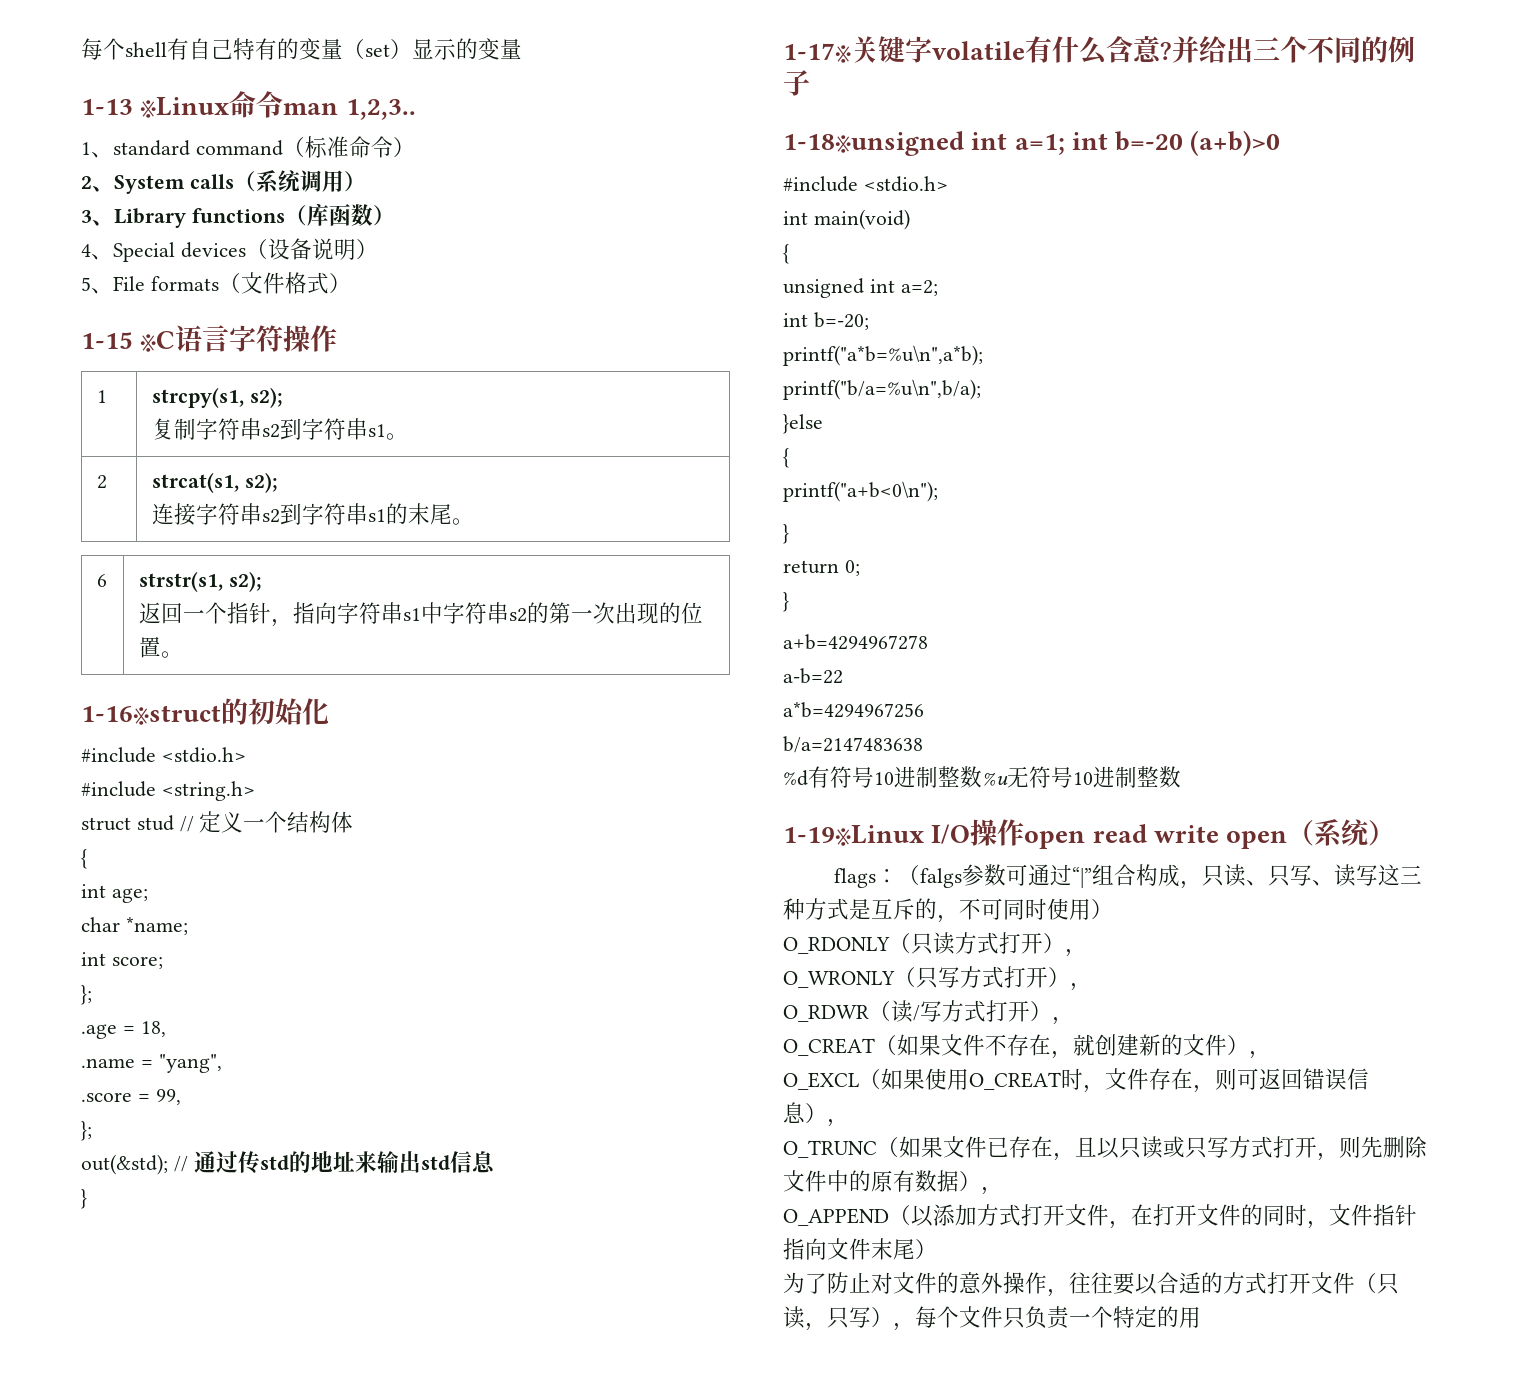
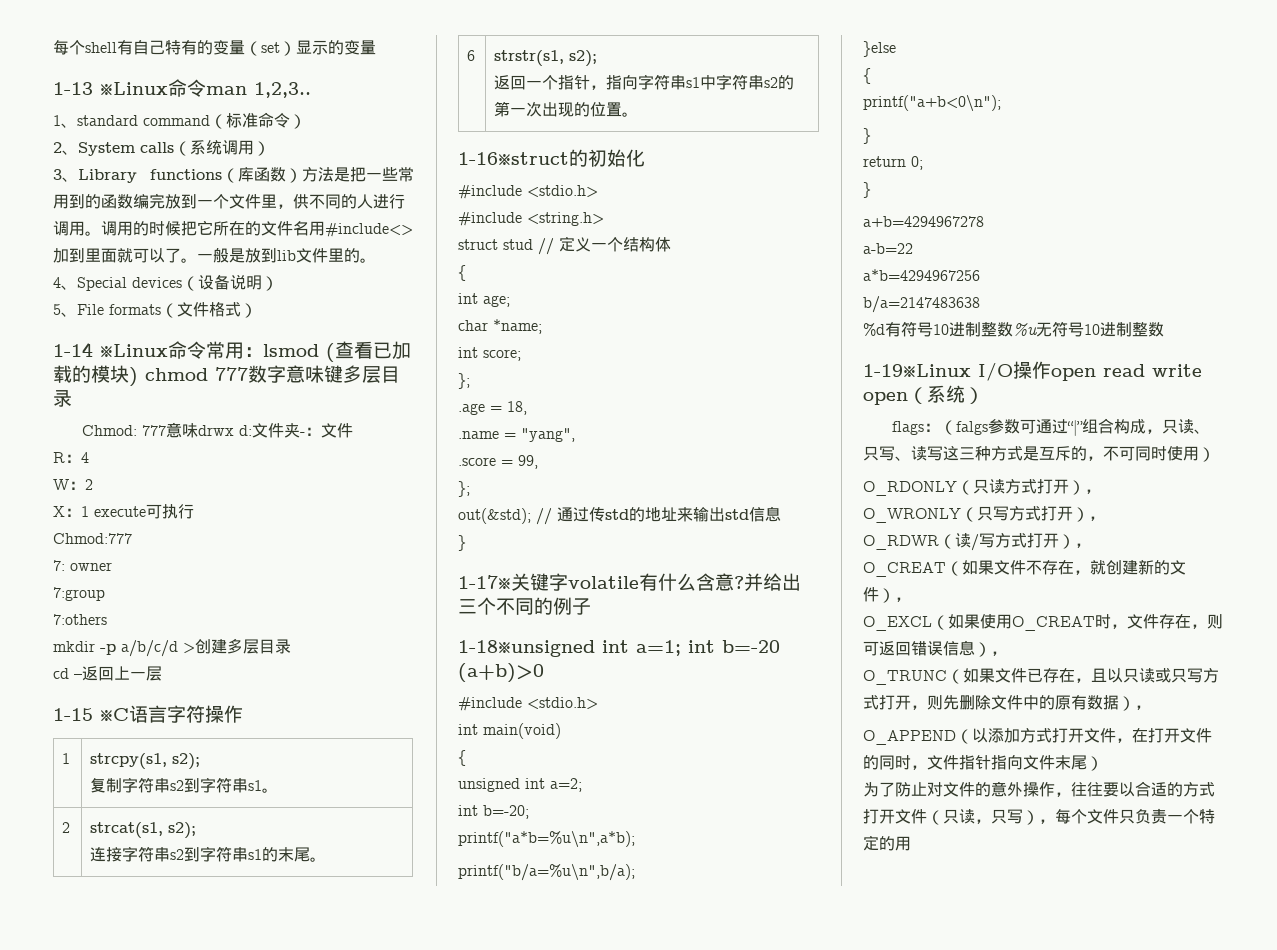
(395, 215) none -> [302,167,414,182] [53,193,405,209] [53,220,413,237] [53,247,376,263] 方法是把一些常用到的函数编完放到一个文件里，供不同的人进行调用。调用的时候把它所在的文件名用#include<>加到里面就可以了。一般是放到lib文件里的。
(351, 283) none -> [53,341,411,362] [53,365,400,387] [53,390,72,407] [82,422,354,438] [53,452,89,463] [53,479,93,490] [53,504,194,519] [53,533,132,544] [53,560,112,571] [53,587,105,601] [53,614,107,625] [53,638,291,657] [53,666,162,681] // 1-14 ※Linux命令常用：lsmod (查看已加载的模块) chmod 777数字意味键多层目录 // Chmod: 777意味drwx d:文件夹-：文件 // R：4 // W：2 // X：1 execute可执行 // Chmod:777 // 7: owner // 7:group // 7:others // mkdir -p a/b/c/d >创建多层目录 // cd –返回上一层

